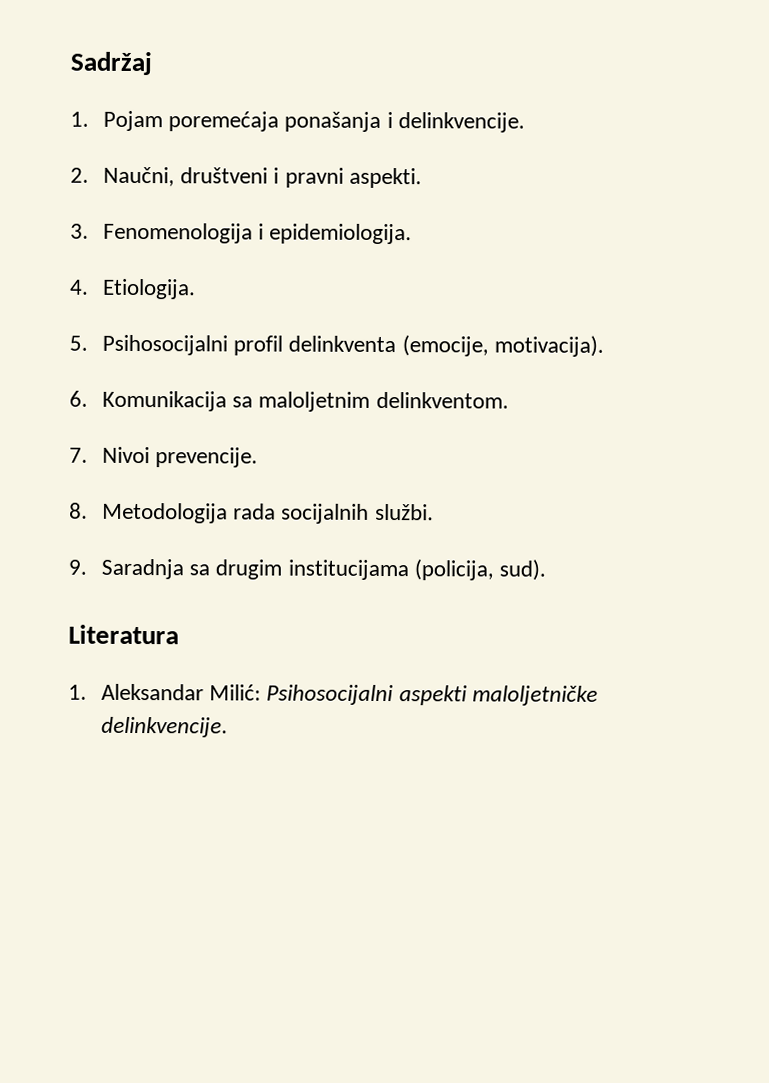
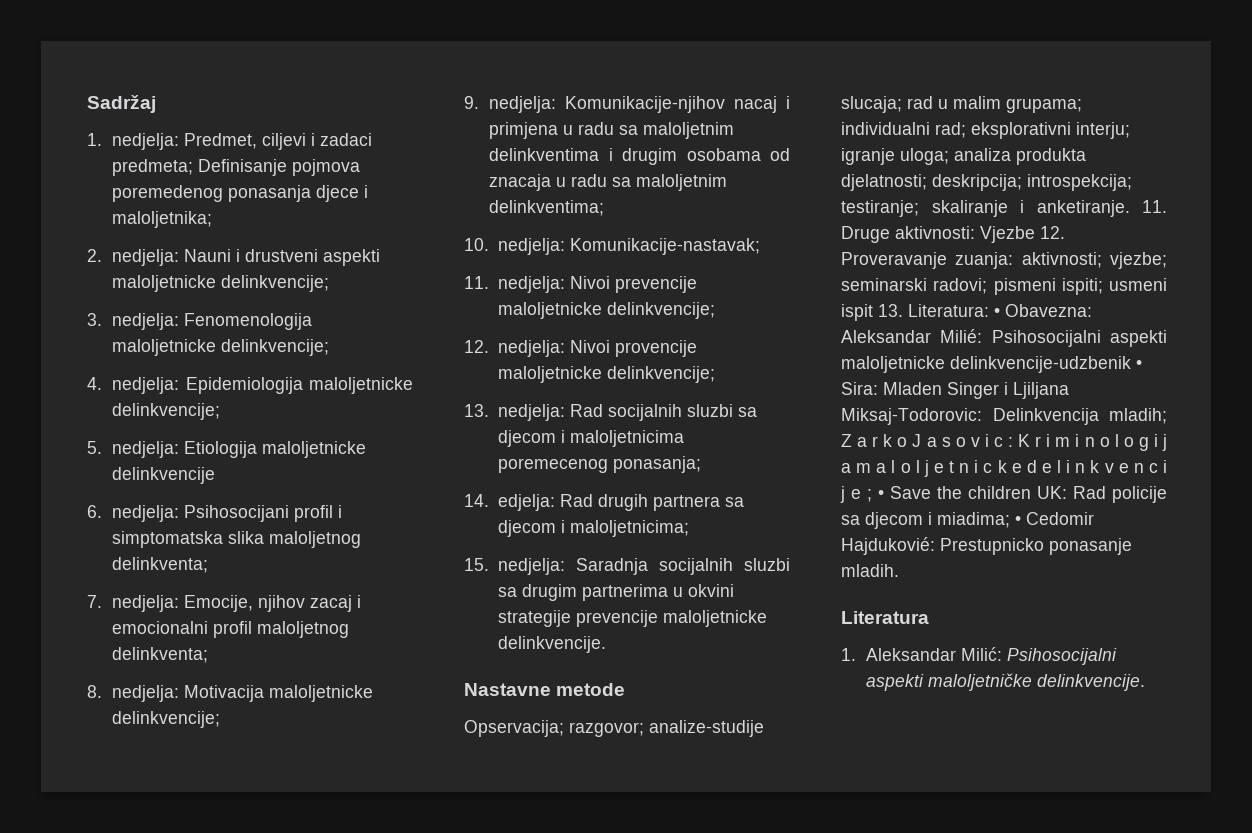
[102,110,525,133] [70,166,422,189] [70,222,413,245] [69,278,196,300] [69,334,604,357] [69,390,509,412] [69,446,259,468] [69,502,434,524] [68,558,546,581] Pojam poremećaja ponašanja i delinkvencije. // 2. Naučni, društveni i pravni aspekti. // 3. Fenomenologija i epidemiologija. // 4. Etiologija. // 5. Psihosocijalni profil delinkventa (emocije, motivacija). // 6. Komunikacija sa maloljetnim delinkventom. // 7. Nivoi prevencije. // 8. Metodologija rada socijalnih službi. // 9. Saradnja sa drugim institucijama (policija, sud). -> [112,133,373,150] [112,159,361,176] [112,185,369,202] [112,211,213,228] [87,249,381,266] [112,275,330,292] [87,313,313,330] [112,339,330,356] [87,377,413,394] [112,403,221,420] [87,441,367,458] [112,467,216,484] [87,505,343,522] [112,531,362,548] [112,557,209,573] [87,595,362,612] [112,621,350,638] [112,647,209,663] [87,685,374,702] [112,711,221,728] [464,96,790,113] [489,122,735,139] [489,148,790,165] [489,174,728,191] [489,200,605,216] [464,238,760,255] [464,276,697,293] [497,302,715,319] [464,340,697,357] [497,366,715,383] [464,404,757,421] [497,430,684,447] [497,456,701,473] [464,494,744,511] [497,520,689,537] [464,558,790,575] [497,584,734,601] [497,610,767,627] [497,636,606,653] [464,683,626,696] [464,720,764,737] [841,96,1082,113] [841,122,1130,139] [841,148,1086,165] [841,174,1132,191] [841,200,1167,217] [841,226,1065,243] [841,252,1167,269] [841,278,1167,295] [841,304,1092,321] [841,329,1167,347] [841,356,1142,373] [841,382,1069,399] [841,408,1167,425] [841,434,1167,451] [841,460,1167,477] [840,486,1167,503] [841,512,1094,529] [841,537,1132,555] [841,564,899,577] nedjelja: Predmet, ciljevi i zadaci predmeta; Definisanje pojmova poremedenog ponasanja djece i maloljetnika; // 2. nedjelja: Nauni i drustveni aspekti maloljetnicke delinkvencije; // 3. nedjelja: Fenomenologija maloljetnicke delinkvencije; // 4. nedjelja: Epidemiologija maloljetnicke delinkvencije; // 5. nedjelja: Etiologija maloljetnicke delinkvencije // 6. nedjelja: Psihosocijani profil i simptomatska slika maloljetnog delinkventa; // 7. nedjelja: Emocije, njihov zacaj i emocionalni profil maloljetnog delinkventa; // 8. nedjelja: Motivacija maloljetnicke delinkvencije; // 9. nedjelja: Komunikacije-njihov nacaj i primjena u radu sa maloljetnim delinkventima i drugim osobama od znacaja u radu sa maloljetnim delinkventima; // 10. nedjelja: Komunikacije-nastavak; // 11. nedjelja: Nivoi prevencije maloljetnicke delinkvencije; // 12. nedjelja: Nivoi provencije maloljetnicke delinkvencije; // 13. nedjelja: Rad socijalnih sluzbi sa djecom i maloljetnicima poremecenog ponasanja; // 14. edjelja: Rad drugih partnera sa djecom i maloljetnicima; // 15. nedjelja: Saradnja socijalnih sluzbi sa drugim partnerima u okvini strategije prevencije maloljetnicke delinkvencije. // Nastavne metode // Opservacija; razgovor; analize-studije slucaja; rad u malim grupama; individualni rad; eksplorativni interju; igranje uloga; analiza produkta djelatnosti; deskripcija; introspekcija; testiranje; skaliranje i anketiranje. 11. Druge aktivnosti: Vjezbe 12. Proveravanje zuanja: aktivnosti; vjezbe; seminarski radovi; pismeni ispiti; usmeni ispit 13. Literatura: • Obavezna: Aleksandar Milié: Psihosocijalni aspekti maloljetnicke delinkvencije-udzbenik • Sira: Mladen Singer i Ljiljana Miksaj-Todorovic: Delinkvencija mladih; Z a r k o J a s o v i c : K r i m i n o l o g i j a m a l o l j e t n i c k e d e l i n k v e n c i j e ; • Save the children UK: Rad policije sa djecom i miadima; • Cedomir Hajdukovié: Prestupnicko ponasanje mladih.

